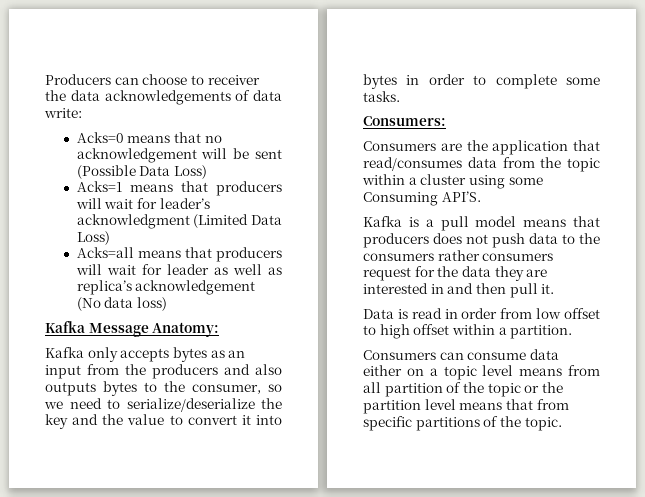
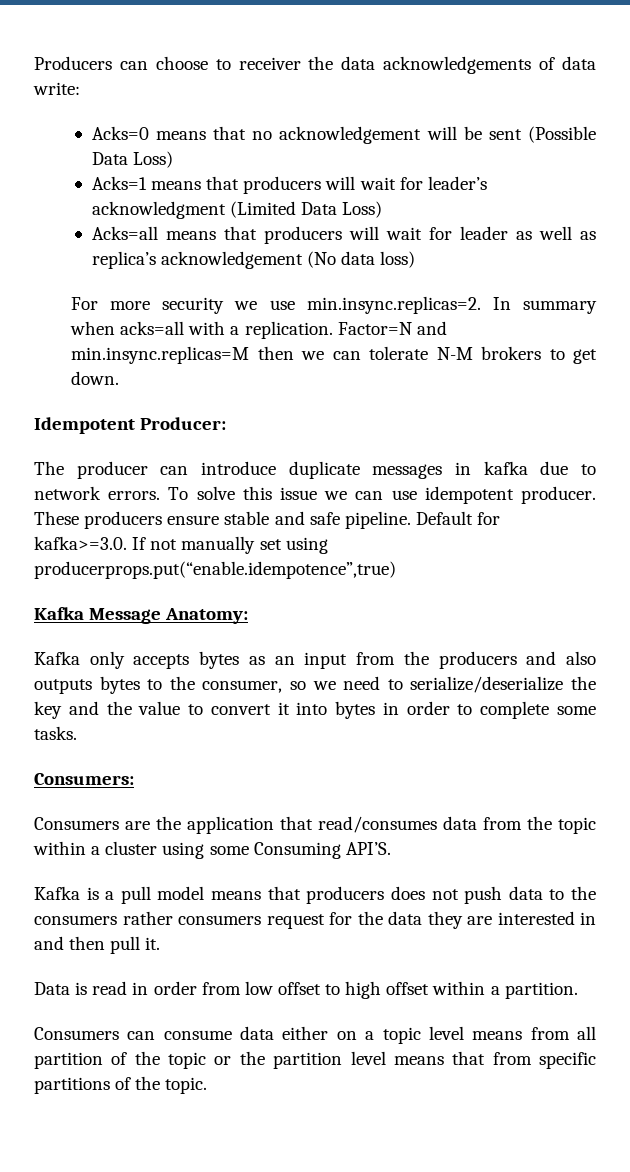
(167, 304) none -> [71,296,597,314] [70,321,447,339] [71,346,597,364] [71,371,120,385] [34,417,227,434] [34,461,596,479] [34,486,596,504] [34,511,501,529] [34,536,328,554] [34,561,396,579] // For more security we use min.insync.replicas=2. In summary when acks=all with a replication. Factor=N and min.insync.replicas=M then we can tolerate N-M brokers to get down. // Idempotent Producer: // The producer can introduce duplicate messages in kafka due to network errors. To solve this issue we can use idempotent producer. These producers ensure stable and safe pipeline. Default for kafka>=3.0. If not manually set using producerprops.put(“enable.idempotence”,true)

